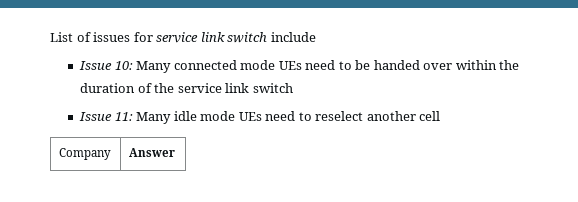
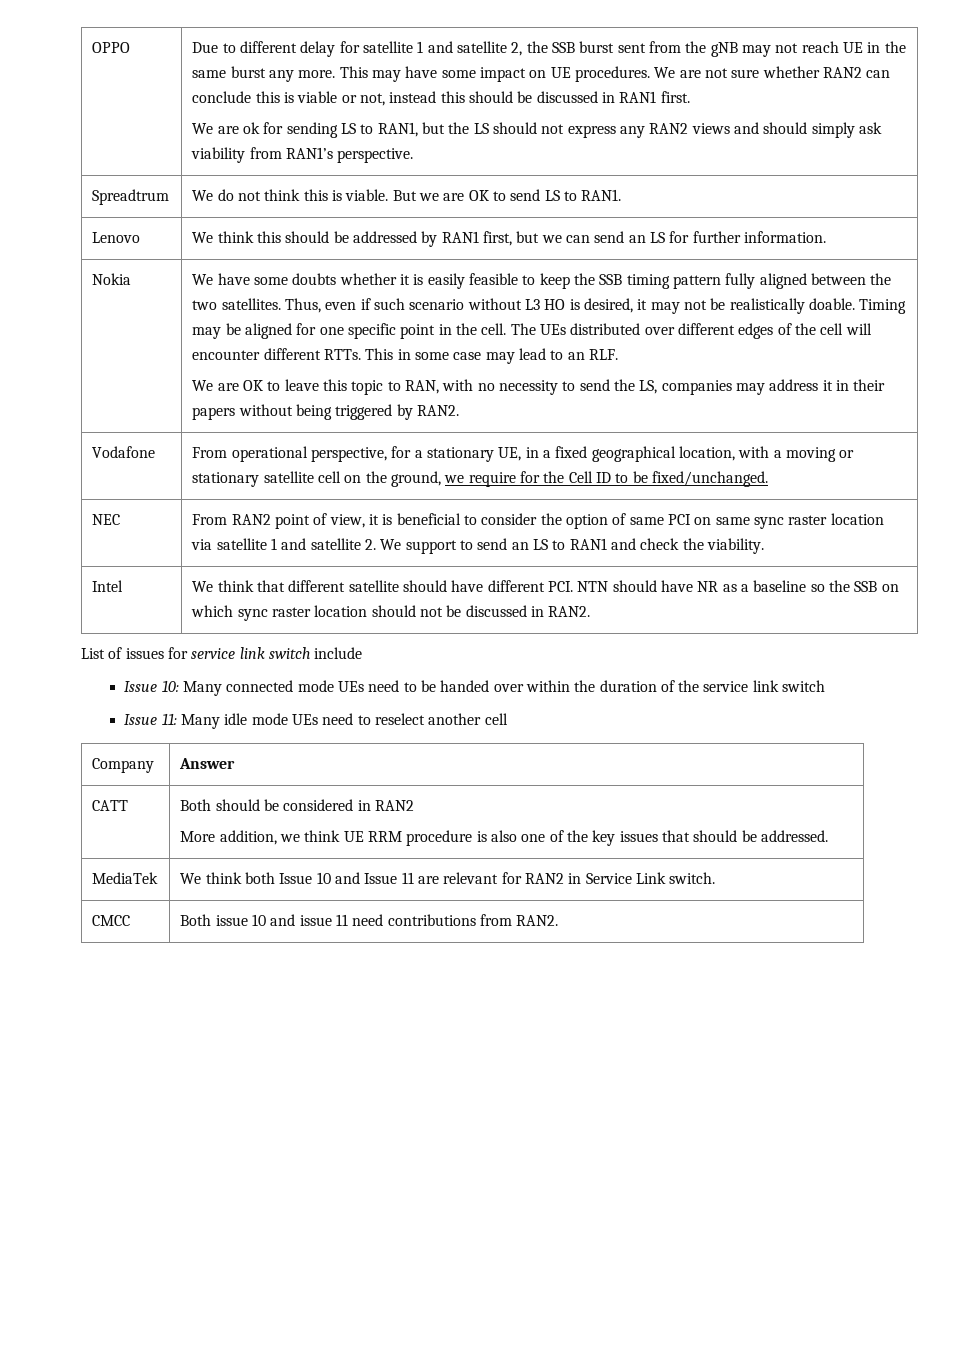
(50, 37) none -> [92,42,131,53] [192,41,906,57] [192,66,891,82] [192,91,690,106] [192,122,882,138] [191,147,414,163] [92,189,170,205] [192,189,622,201] [92,232,141,243] [192,231,826,247] [92,273,132,285] [192,273,892,289] [192,298,907,314] [192,323,872,339] [192,348,619,364] [192,379,886,395] [192,404,460,420] [92,446,156,458] [192,446,855,462] [192,471,768,487] [92,514,121,525] [192,513,884,529] [191,538,764,554] [92,580,124,592] [192,580,899,592] [191,605,591,621] OPPO | Due to different delay for satellite 1 and satellite 2, the SSB burst sent from the gNB may not reach UE in the same burst any more. This may have some impact on UE procedures. We are not sure whether RAN2 can conclude this is viable or not, instead this should be discussed in RAN1 first. // We are ok for sending LS to RAN1, but the LS should not express any RAN2 views and should simply ask viability from RAN1’s perspective. // Spreadtrum | We do not think this is viable. But we are OK to send LS to RAN1. // Lenovo | We think this should be addressed by RAN1 first, but we can send an LS for further information. // Nokia | We have some doubts whether it is easily feasible to keep the SSB timing pattern fully aligned between the two satellites. Thus, even if such scenario without L3 HO is desired, it may not be realistically doable. Timing may be aligned for one specific point in the cell. The UEs distributed over different edges of the cell will encounter different RTTs. This in some case may lead to an RLF. // We are OK to leave this topic to RAN, with no necessity to send the LS, companies may address it in their papers without being triggered by RAN2. // Vodafone | From operational perspective, for a stationary UE, in a fixed geographical location, with a moving or stationary satellite cell on the ground, we require for the Cell ID to be fixed/unchanged. // NEC | From RAN2 point of view, it is beneficial to consider the option of same PCI on same sync raster location via satellite 1 and satellite 2. We support to send an LS to RAN1 and check the viability. // Intel | We think that different satellite should have different PCI. NTN should have NR as a baseline so the SSB on which sync raster location should not be discussed in RAN2. //
(175, 152) none -> [92,800,129,811] [180,799,415,811] [180,830,828,846] [92,872,159,884] [180,872,716,884] [92,915,131,926] [180,914,559,926] // CATT | Both should be considered in RAN2 // More addition, we think UE RRM procedure is also one of the key issues that should be addressed. // MediaTek | We think both Issue 10 and Issue 11 are relevant for RAN2 in Service Link switch. // CMCC | Both issue 10 and issue 11 need contributions from RAN2.

